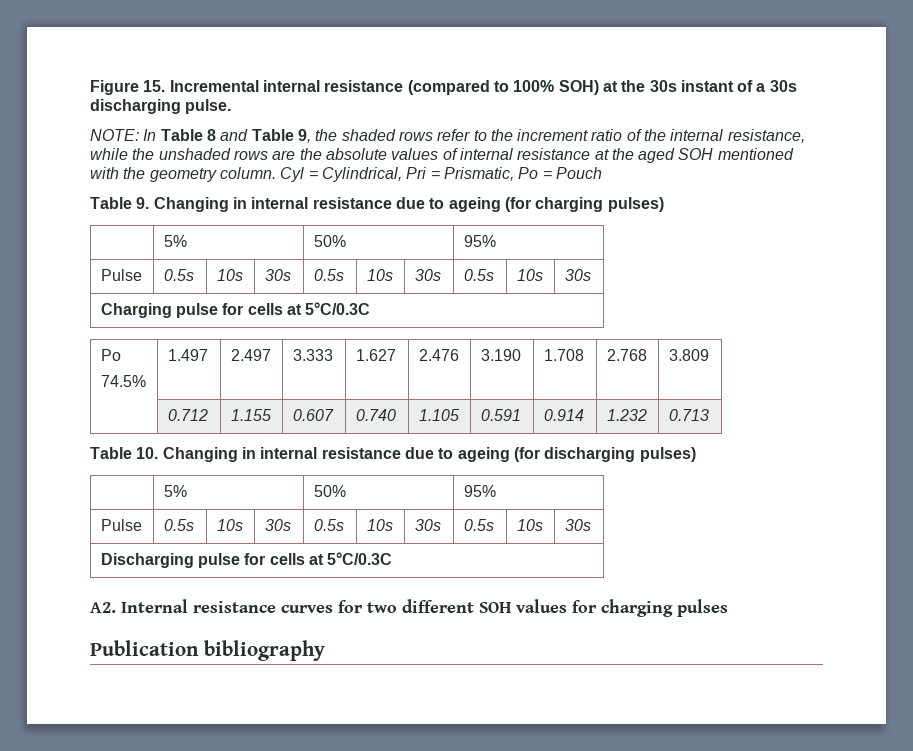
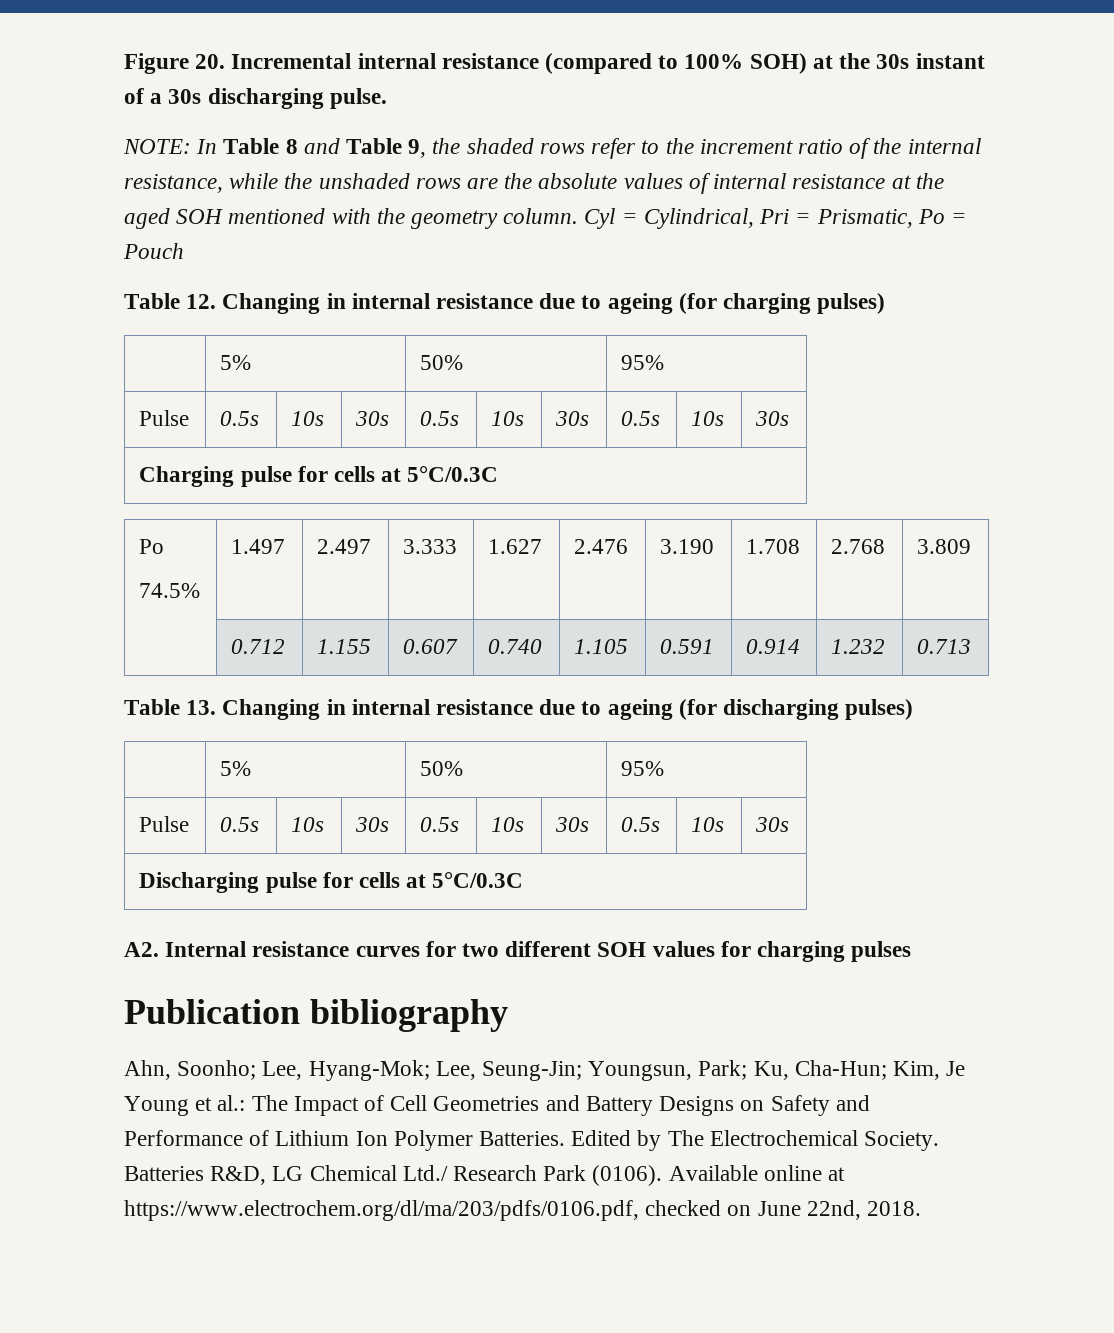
[143,80,166,92] 15. -> [195,54,226,69] 20.
[136,197,150,209] 9. -> [186,294,217,309] 12.
[136,447,159,459] 10. -> [186,700,217,715] 13.
(325, 650) none -> [124,1060,966,1081] [124,1095,870,1116] [124,1130,940,1151] [124,1165,846,1186] [124,1200,922,1221] // Ahn, Soonho; Lee, Hyang-Mok; Lee, Seung-Jin; Youngsun, Park; Ku, Cha-Hun; Kim, Je Young et al.: The Impact of Cell Geometries and Battery Designs on Safety and Performance of Lithium Ion Polymer Batteries. Edited by The Electrochemical Society. Batteries R&D, LG Chemical Ltd./ Research Park (0106). Available online at https://www.electrochem.org/dl/ma/203/pdfs/0106.pdf, checked on June 22nd, 2018.

